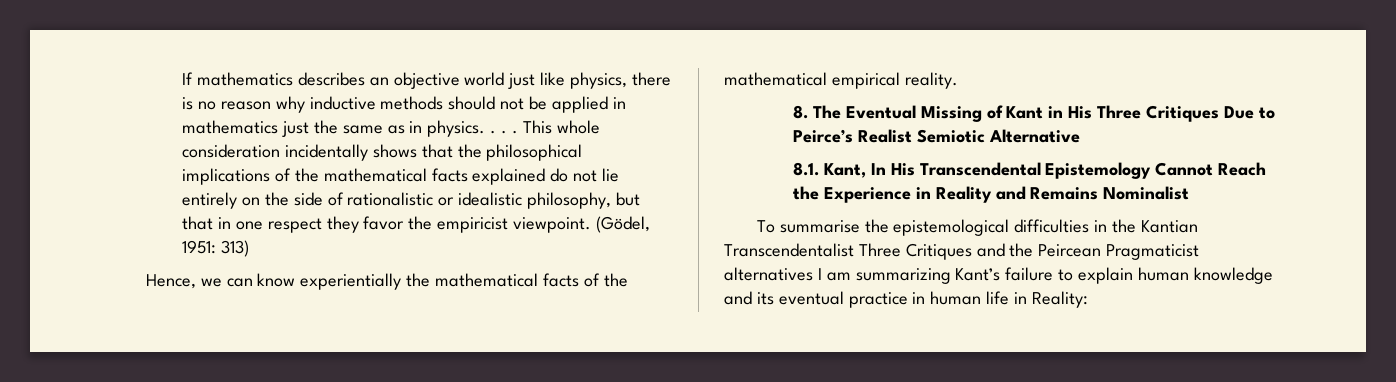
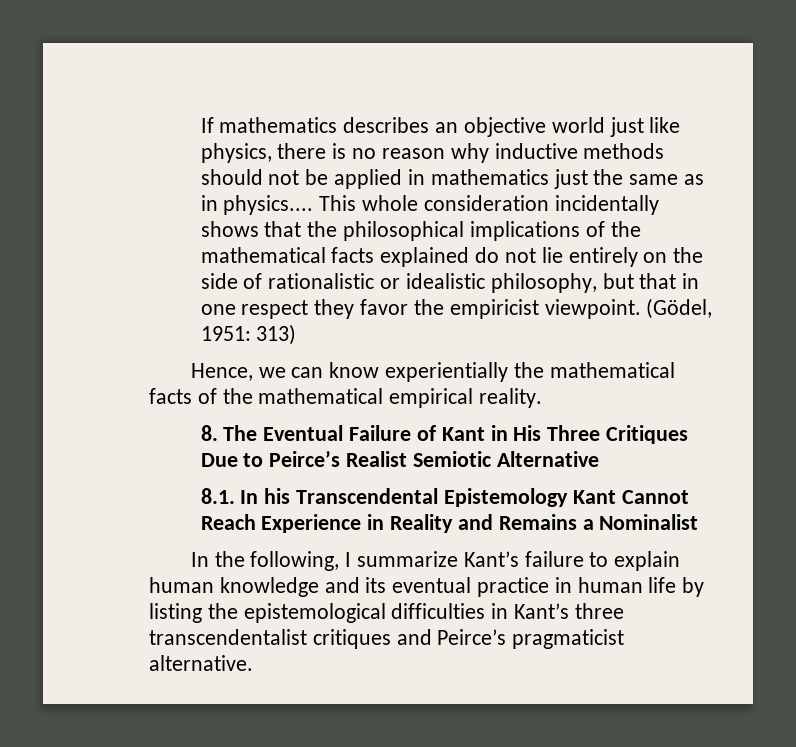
[427,120,518,137] physics. . . . -> [223,195,314,215] physics....
[920,106,982,122] Missing -> [349,425,412,441] Failure
[823,163,915,178] Kant, In His -> [240,488,291,504] In his
(1152, 170) none -> [572,490,616,504] Kant
[793,186,820,200] the -> (256, 522) none
(1099, 193) none -> [582,519,594,530] a
[756,219,1198,236] [724,243,1200,260] [724,267,951,284] To summarise the epistemological difficulties in the Kantian Transcendentalist Three Critiques and the Peircean Pragmaticist alternatives I am summarizing -> [190,551,458,571] In the following, I summarize
[1014,291,1088,308] in Reality: -> [682,577,705,597] [149,603,624,623] [149,629,625,649] [149,655,253,671] by listing the epistemological difficulties in Kant’s three transcendentalist critiques and Peirce’s pragmaticist alternative.

